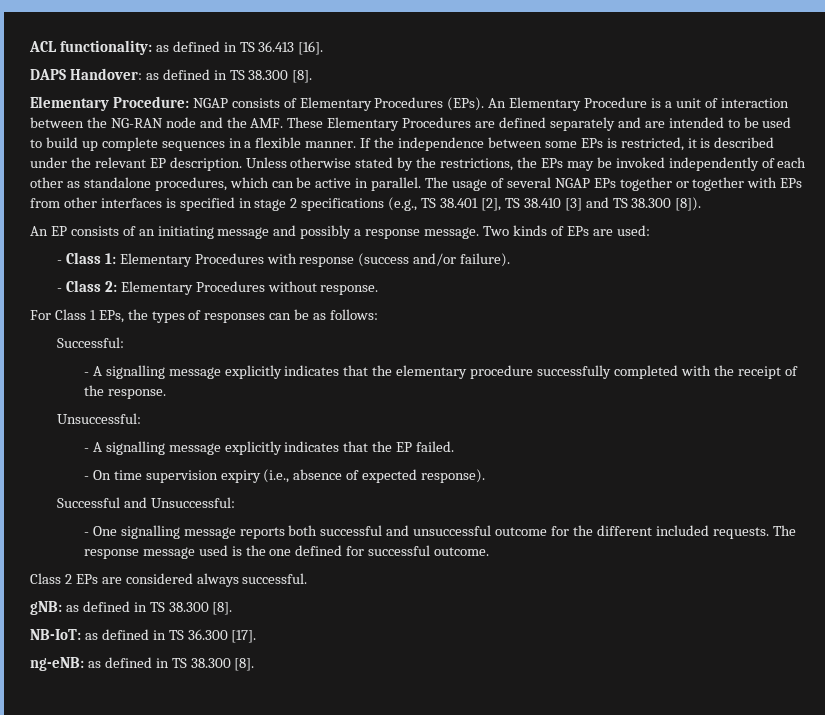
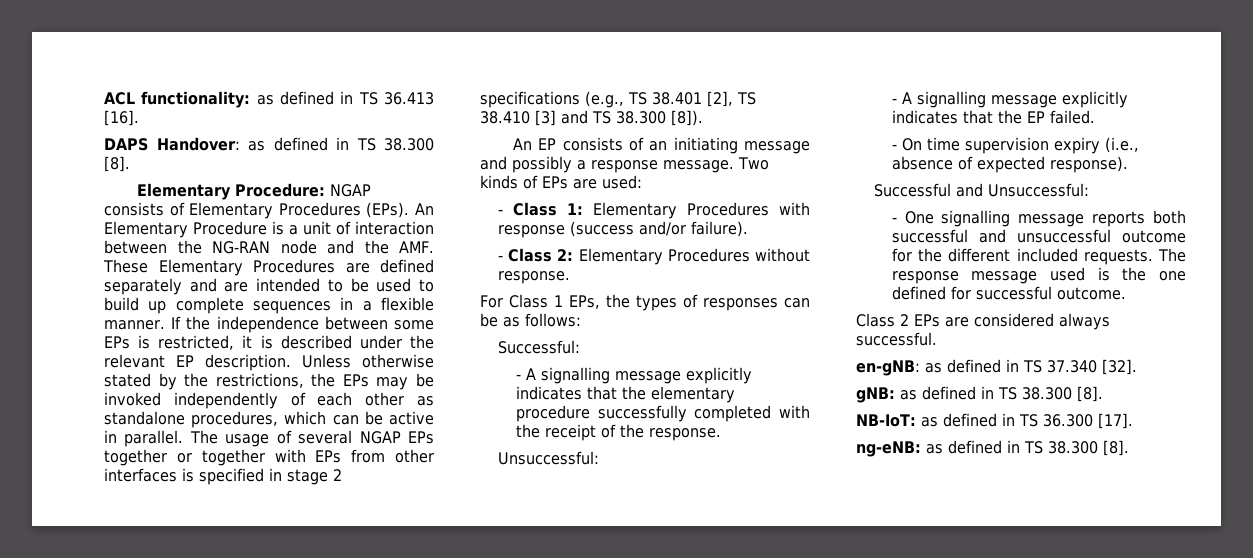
(308, 578) none -> [856,359,1137,376] // en-gNB: as defined in TS 37.340 [32].

